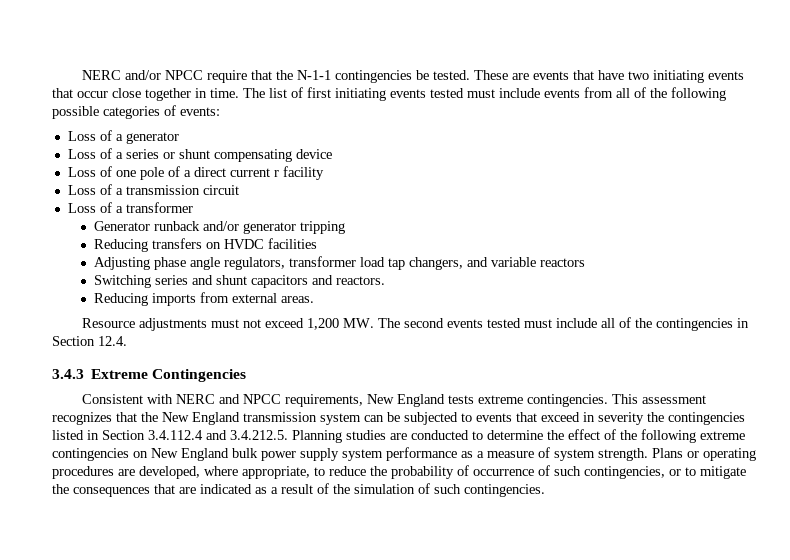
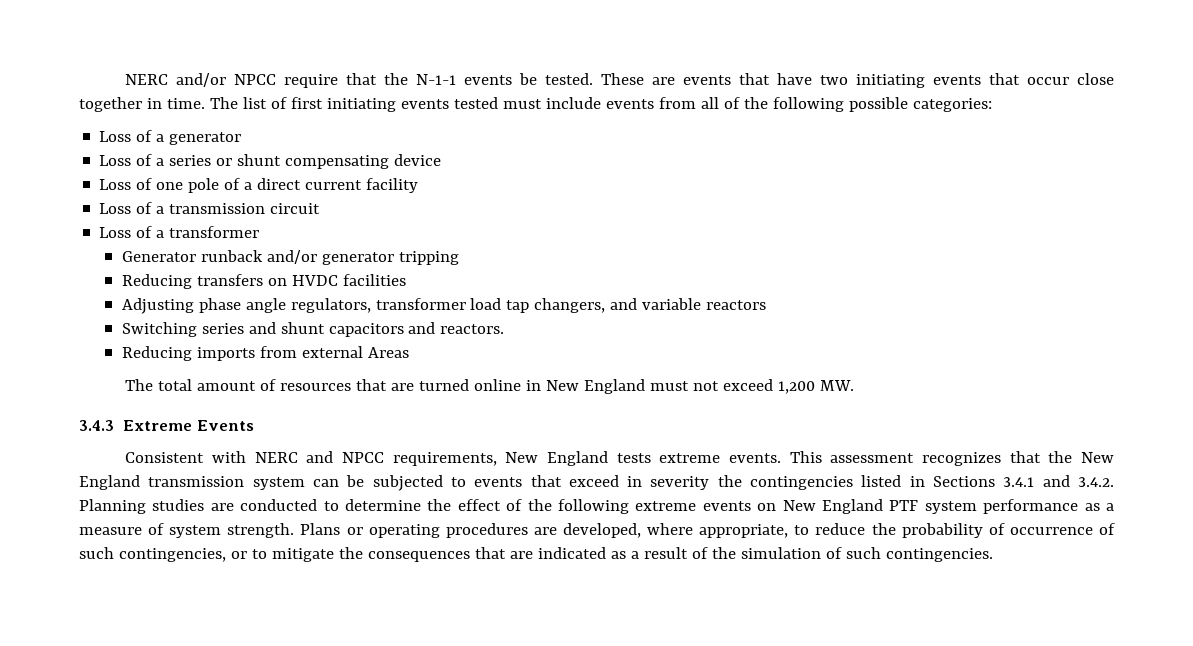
[334,70,412,83] contingencies -> [464,75,513,85] events
[103,105,220,119] categories of events: -> [912,98,992,112] categories:
[273,170,279,177] r -> (363, 185) none
[281,296,315,303] [81,318,207,331] areas. // Resource adjustments -> [367,347,409,358] [125,379,646,394] Areas // The total amount of resources that are turned online in New England
[377,317,749,331] [52,336,127,346] The second events tested must include all of the contingencies in Section 12.4. -> (855, 385) none
[152,369,247,382] Contingencies -> [196,420,254,431] Events
[526,394,608,407] contingencies. -> [728,453,781,463] events.
[102,430,288,440] Section 3.4.112.4 and 3.4.212.5. -> [933,475,1114,487] Sections 3.4.1 and 3.4.2.
[52,448,129,461] contingencies -> [702,501,751,511] events
[232,448,339,461] bulk power supply -> [889,500,919,511] PTF

